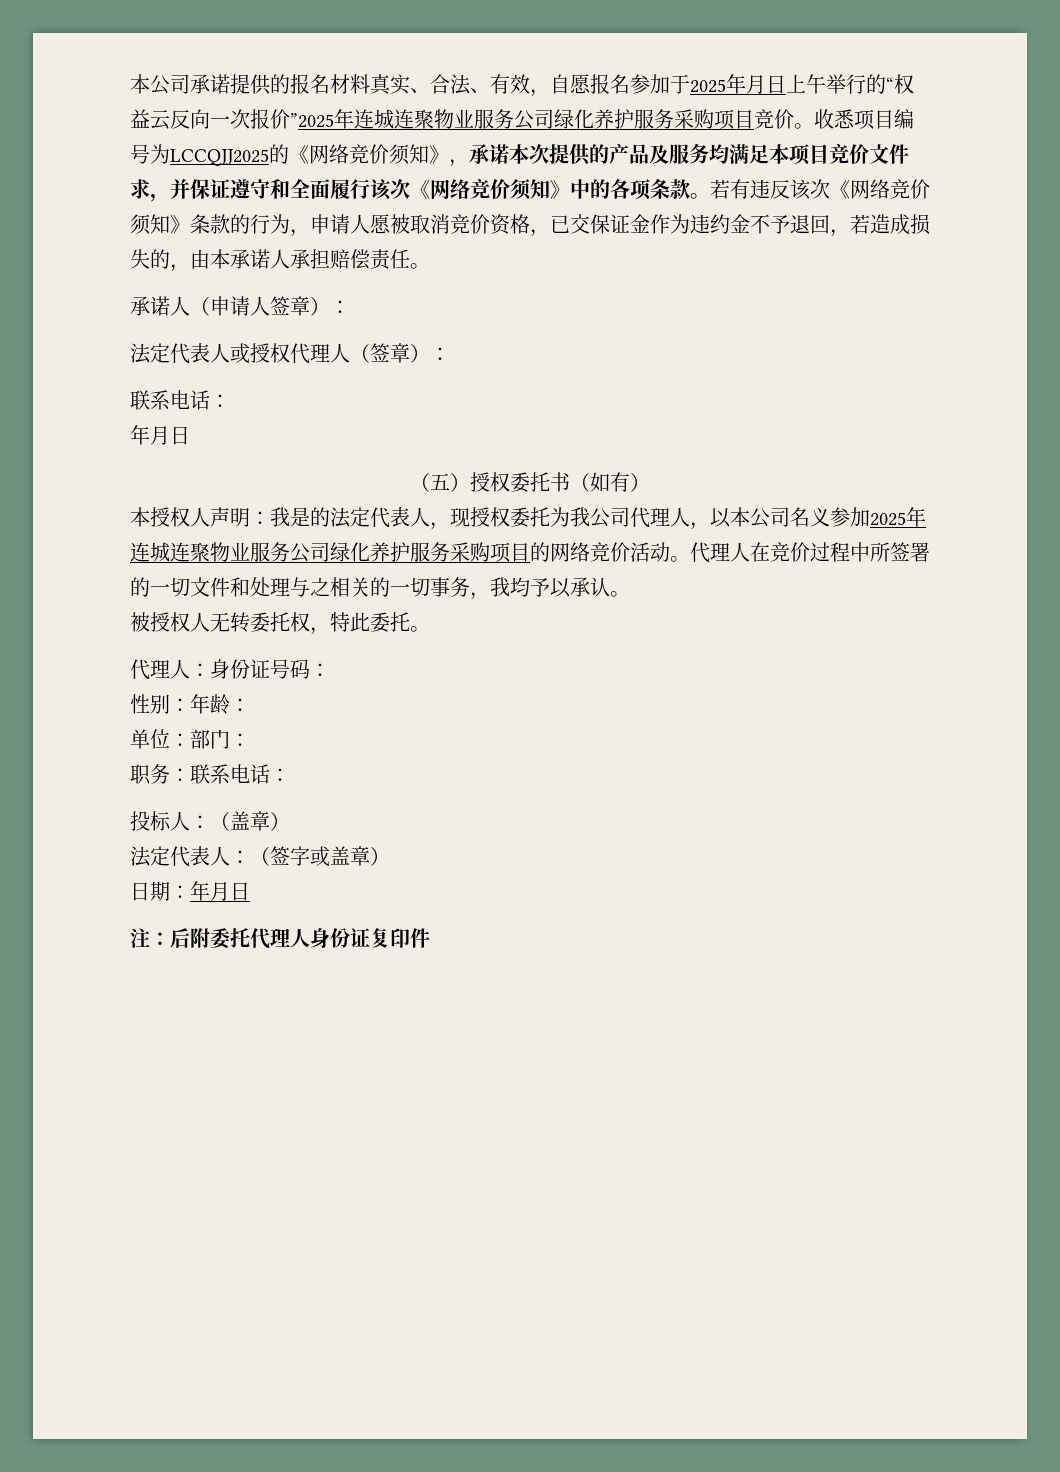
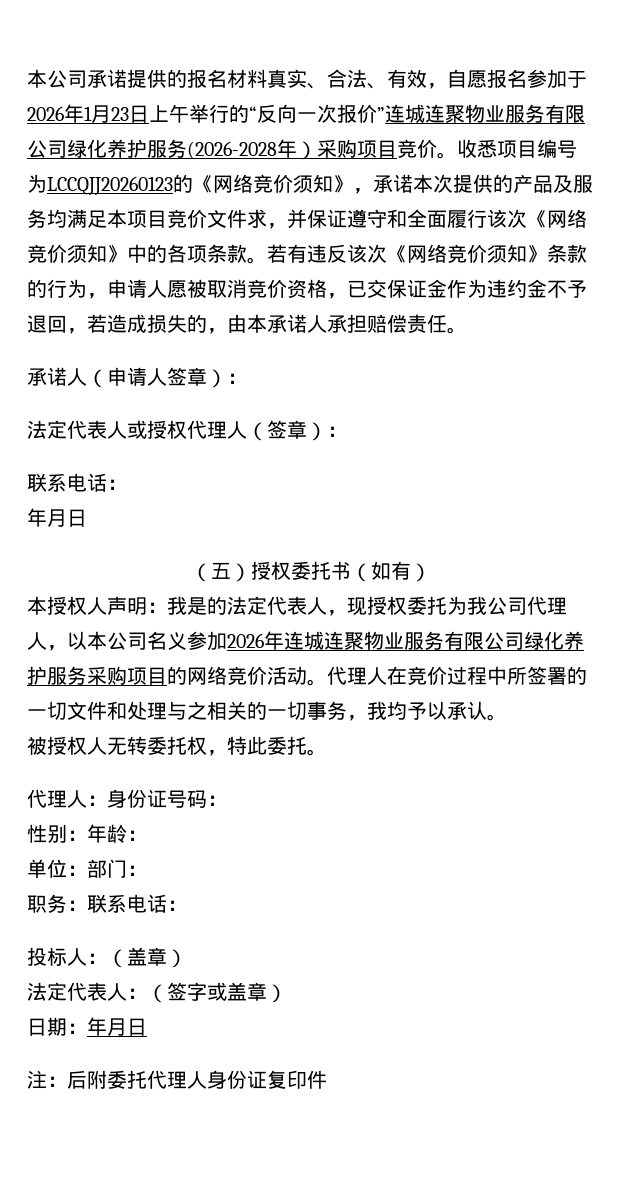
[690,74,766,94] 2025年月 -> [27,104,129,123] 2026年1月23
[894,74,914,94] [130,109,170,130] 权益云 -> (257, 113) none
[290,109,674,130] ”2025年连城连聚物业服务公司绿化养护服务 -> [377,104,585,123] [27,139,317,160] ”连城连聚物业服务有限公司绿化养护服务(2026-2028年）
[170,149,269,166] LCCQJJ2025 -> [47,176,173,196] LCCQJJ20260123
[870,507,926,527] [130,542,290,562] 2025年连城连聚物业服务 -> [227,631,484,650] 2026年连城连聚物业服务有限

